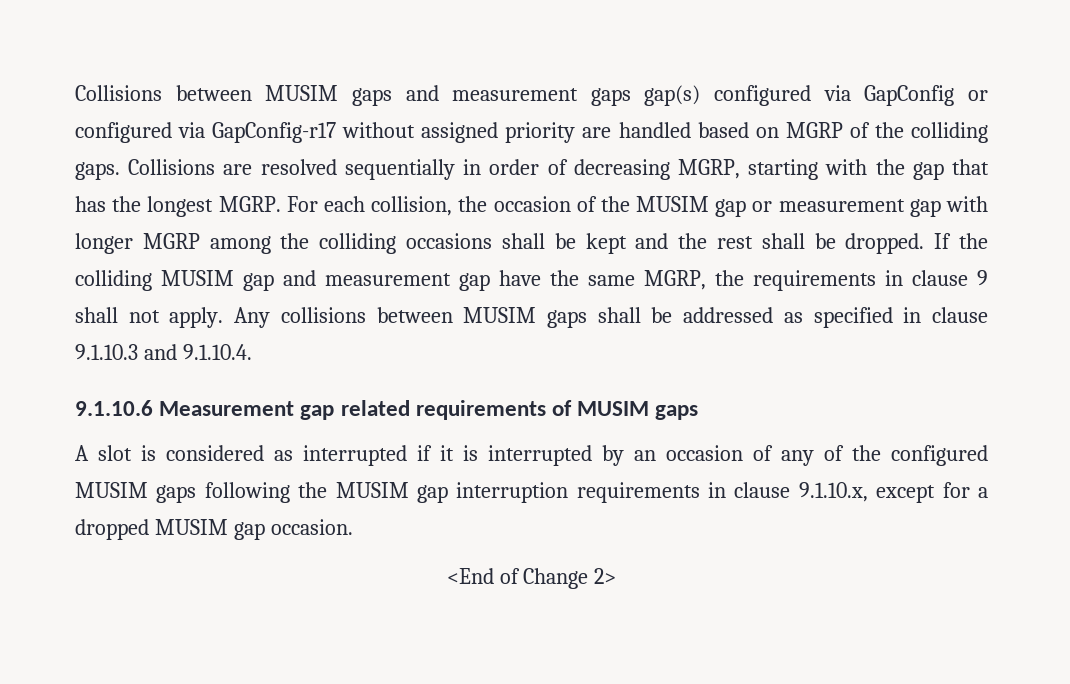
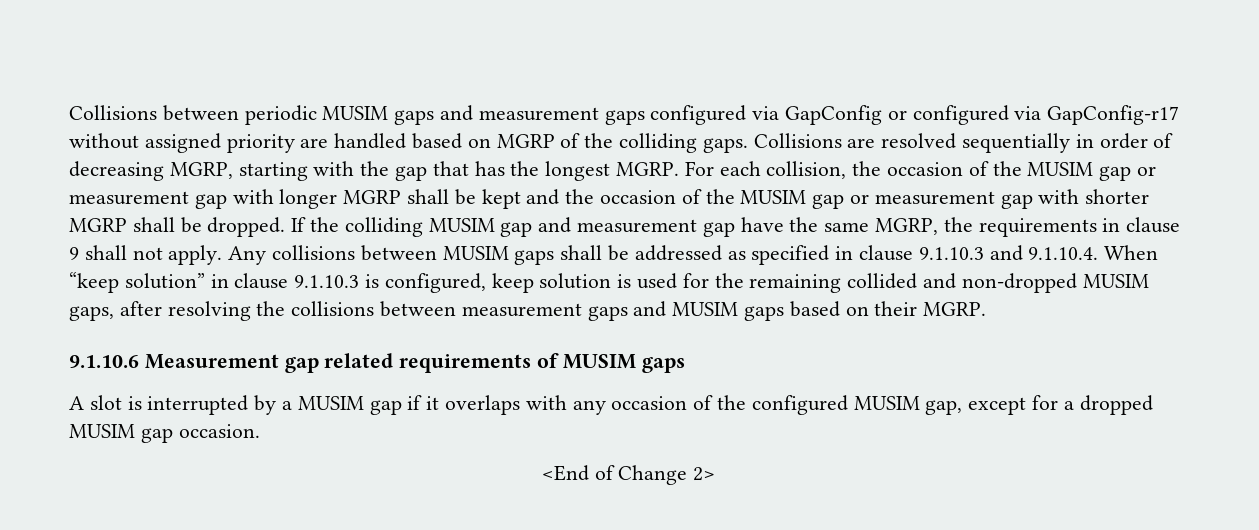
(252, 93) none -> [244,105,317,125] periodic
[644,85,701,106] gap(s) -> (645, 117) none
[209,233,493,254] among the colliding occasions -> (402, 197) none
[716,236,753,249] rest -> [600,189,1150,209] [69,218,127,232] occasion of the MUSIM gap or measurement gap with shorter MGRP
(252, 352) none -> [1104,245,1159,260] [69,272,1149,293] [69,301,987,321] When “keep solution” in clause 9.1.10.3 is configured, keep solution is used for the remaining collided and non-dropped MUSIM gaps, after resolving the collisions between measurement gaps and MUSIM gaps based on their MGRP.
[166,445,988,466] [75,482,868,503] considered as interrupted if it is interrupted by an occasion of any of the configured MUSIM gaps following the MUSIM gap interruption requirements in clause 9.1.10.x, -> [147,395,963,415] interrupted by a MUSIM gap if it overlaps with any occasion of the configured MUSIM gap,

